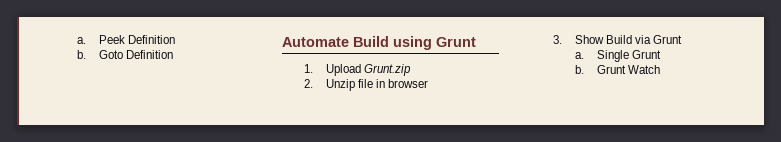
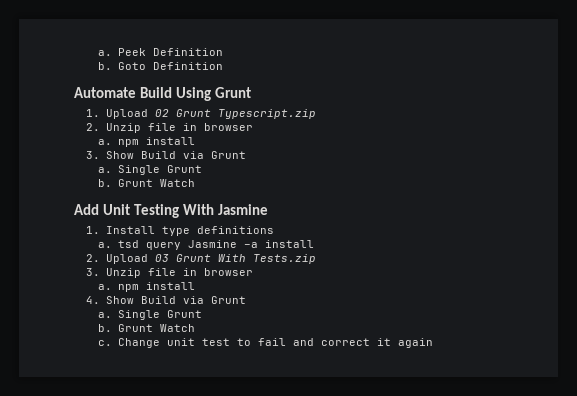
[393,36,432,50] using -> [175,87,211,101] Using
[364,64,412,76] Grunt.zip -> [154,109,316,119] 02 Grunt Typescript.zip
(429, 83) none -> [98,137,195,147] // a. npm install
(661, 69) none -> [74,204,268,218] [86,226,274,236] [98,240,314,250] [86,254,316,264] [86,268,253,278] [98,282,195,292] [86,296,246,304] [98,310,202,320] [98,324,195,332] [98,338,433,348] // Add Unit Testing With Jasmine // 1. Install type definitions // a. tsd query Jasmine –a install // 2. Upload 03 Grunt With Tests.zip // 3. Unzip file in browser // a. npm install // 4. Show Build via Grunt // a. Single Grunt // b. Grunt Watch // c. Change unit test to fail and correct it again

